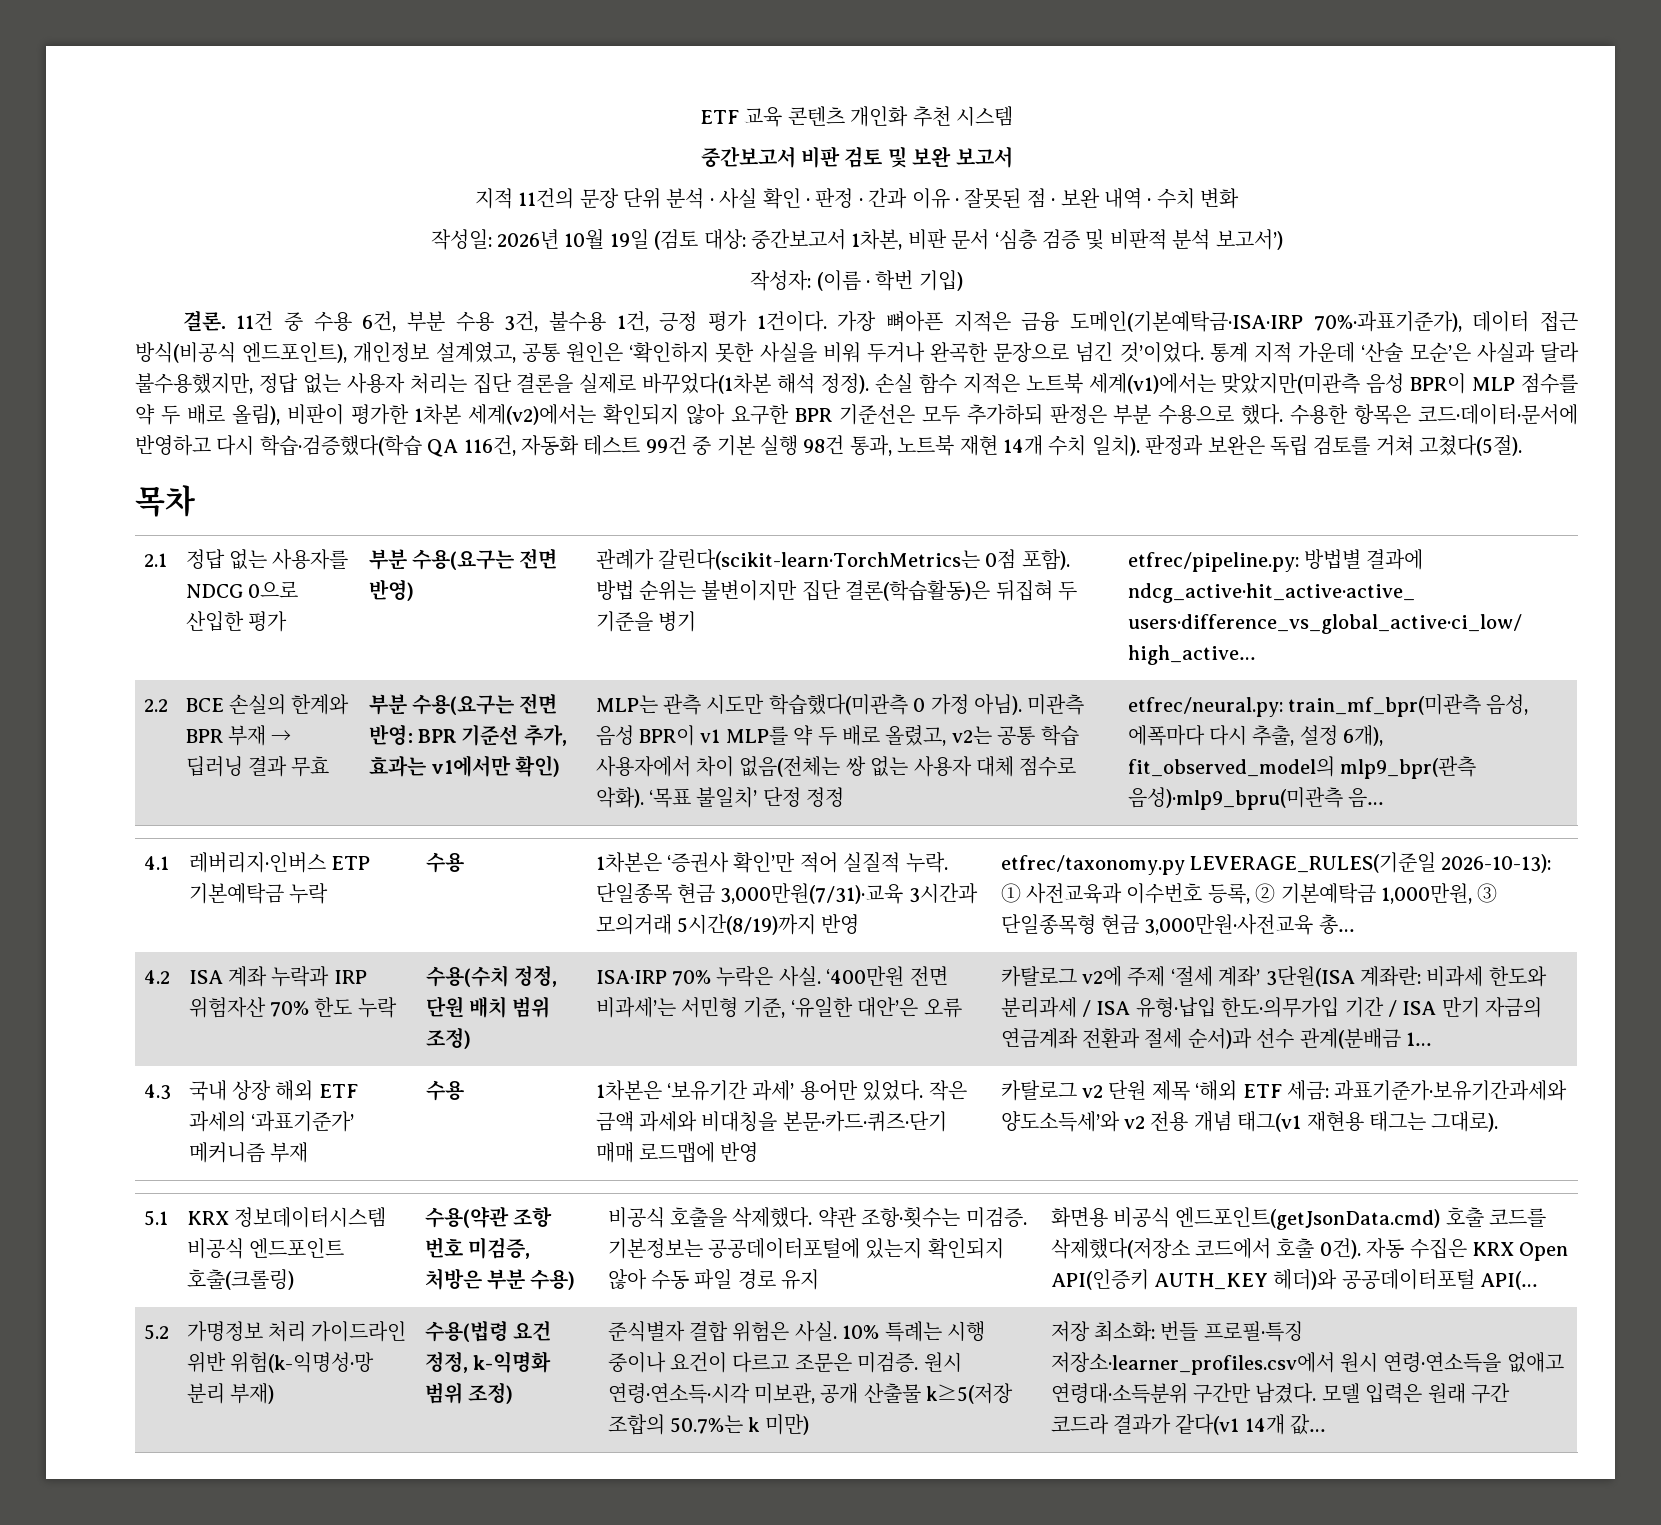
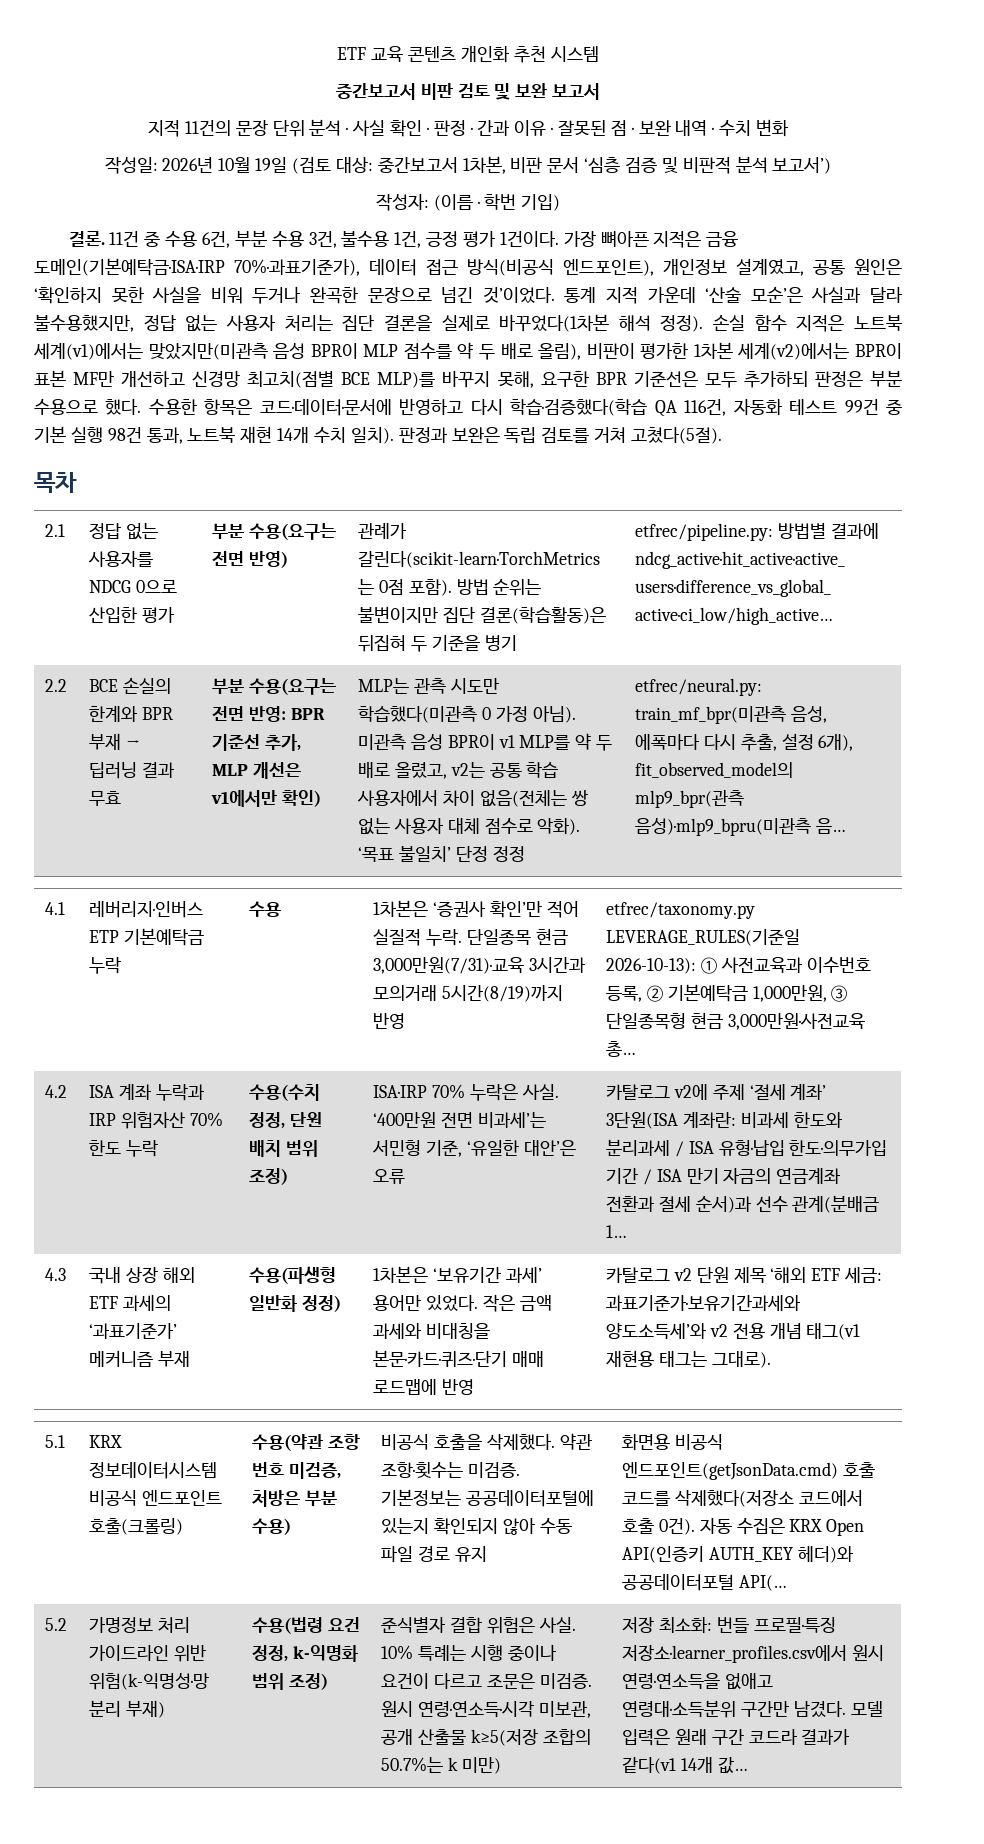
[603,404,726,425] 확인되지 않아 -> [854,343,902,359] [34,370,534,388] BPR이 표본 MF만 개선하고 신경망 최고치(점별 BCE MLP)를 바꾸지 못해,
[368,756,426,777] 효과는 -> [211,762,301,779] MLP 개선은
[425,1080,464,1101] 수용 -> [248,1266,336,1284] [248,1295,341,1312] 수용(파생형 일반화 정정)

